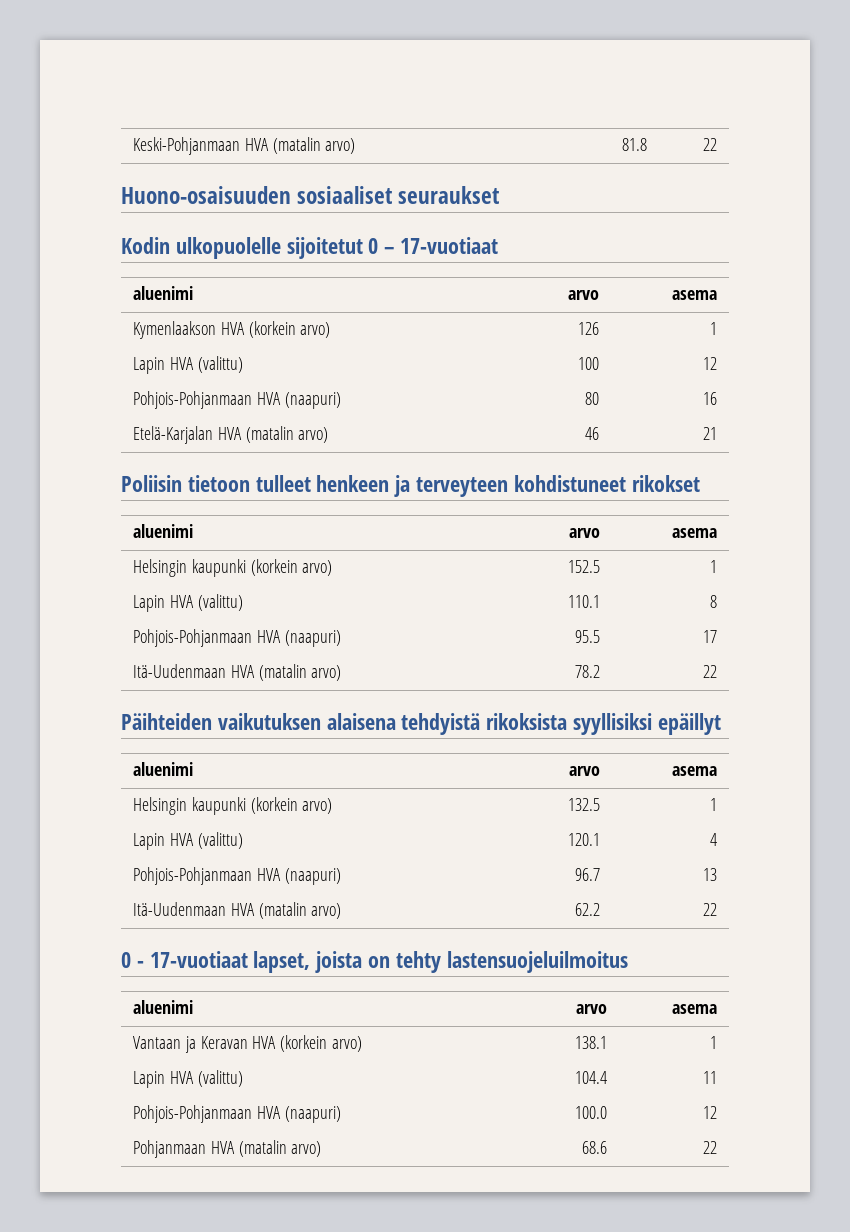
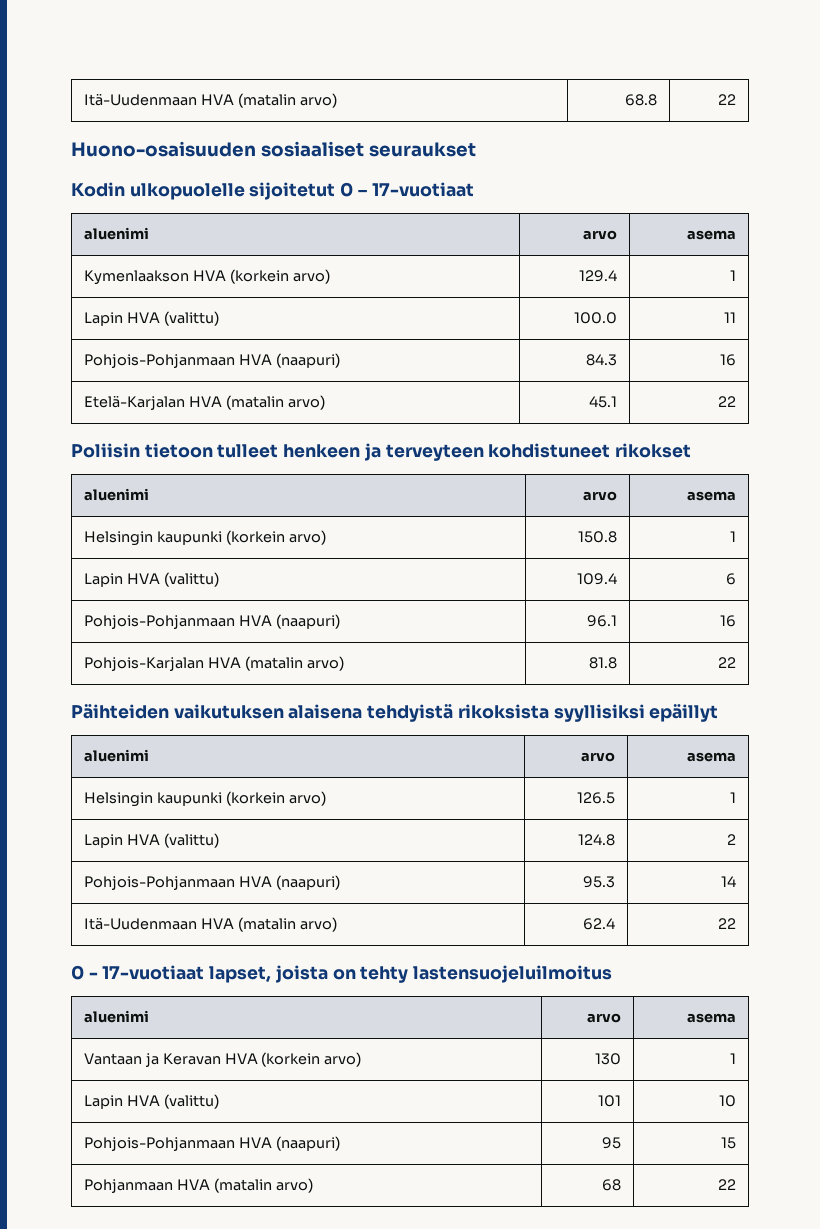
[133,137,356,155] [621,138,647,151] Keski-Pohjanmaan HVA (matalin arvo) | 81.8 -> [83,93,337,108] [625,94,658,106] Itä-Uudenmaan HVA (matalin arvo) | 68.8
[577,322,599,335] [709,322,717,335] [133,356,243,374] [577,357,599,370] [702,357,717,370] [133,391,341,409] [584,392,599,405] 126 | 1 // Lapin HVA (valittu) | 100 | 12 // Pohjois-Pohjanmaan HVA (naapuri) | 80 -> [579,270,618,282] [730,270,737,281] [83,311,219,326] [574,312,618,324] [724,312,737,323] [83,353,340,368] [586,354,618,366] 129.4 | 1 // Lapin HVA (valittu) | 100.0 | 11 // Pohjois-Pohjanmaan HVA (naapuri) | 84.3
[584,427,599,440] [702,427,717,440] 46 | 21 -> [589,396,618,408] [718,396,737,407] 45.1 | 22
[567,560,600,573] [709,560,717,573] [133,594,243,612] [567,595,600,608] [709,595,717,608] [133,629,341,647] [574,630,600,643] [702,630,717,643] [133,664,342,681] [574,665,600,678] 152.5 | 1 // Lapin HVA (valittu) | 110.1 | 8 // Pohjois-Pohjanmaan HVA (naapuri) | 95.5 | 17 // Itä-Uudenmaan HVA (matalin arvo) | 78.2 -> [578,531,618,543] [730,531,737,542] [83,572,219,587] [577,573,618,585] [726,573,737,585] [83,614,340,629] [587,615,618,627] [720,615,737,627] [83,656,344,671] [589,657,618,669] 150.8 | 1 // Lapin HVA (valittu) | 109.4 | 6 // Pohjois-Pohjanmaan HVA (naapuri) | 96.1 | 16 // Pohjois-Karjalan HVA (matalin arvo) | 81.8
[567,798,600,811] [709,798,717,811] [133,832,243,850] [567,833,600,846] [709,833,717,846] [133,867,341,885] [574,868,600,881] [702,868,717,881] [133,902,342,919] [574,903,600,916] 132.5 | 1 // Lapin HVA (valittu) | 120.1 | 4 // Pohjois-Pohjanmaan HVA (naapuri) | 96.7 | 13 // Itä-Uudenmaan HVA (matalin arvo) | 62.2 -> [577,792,616,804] [730,792,737,803] [83,833,219,848] [578,834,616,846] [727,834,737,845] [83,875,340,890] [583,876,616,888] [721,876,737,887] [83,917,337,932] [583,918,616,930] 126.5 | 1 // Lapin HVA (valittu) | 124.8 | 2 // Pohjois-Pohjanmaan HVA (naapuri) | 95.3 | 14 // Itä-Uudenmaan HVA (matalin arvo) | 62.4
[574,1036,607,1049] [709,1036,717,1049] [133,1070,243,1088] [574,1071,607,1084] [702,1071,717,1084] [133,1105,341,1123] [574,1106,607,1119] [702,1106,717,1119] 138.1 | 1 // Lapin HVA (valittu) | 104.4 | 11 // Pohjois-Pohjanmaan HVA (naapuri) | 100.0 | 12 -> [595,1053,622,1065] [730,1053,737,1064] [83,1094,219,1109] [598,1095,622,1107] [719,1095,737,1107] [83,1136,340,1151] [602,1137,622,1149] [721,1137,737,1149] 130 | 1 // Lapin HVA (valittu) | 101 | 10 // Pohjois-Pohjanmaan HVA (naapuri) | 95 | 15
[581,1141,607,1154] 68.6 -> [602,1179,622,1191] 68

